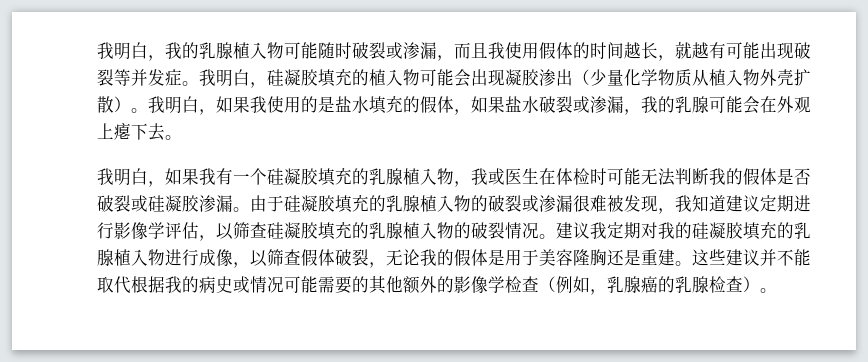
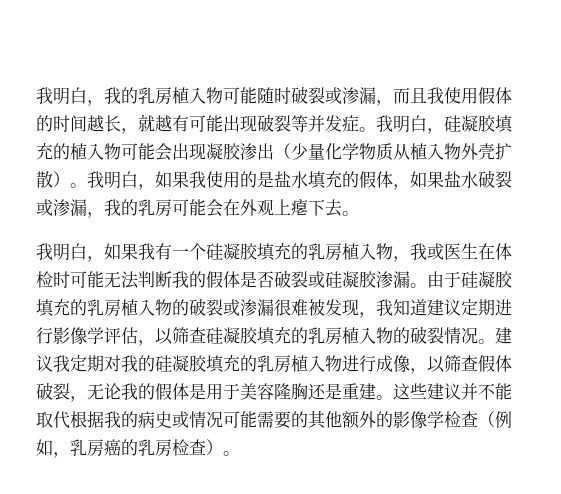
[216,42,233,59] 腺 -> [155,87,172,105] 房
[692,96,709,113] 腺 -> [155,199,172,217] 房
[386,168,403,185] 腺 -> [325,243,342,261] 房
[403,195,420,212] 腺 -> [104,299,121,317] 房
[386,222,403,239] 腺 -> [325,327,342,345] 房
[97,249,114,266] 腺 -> [274,355,291,373] 房
[624,276,709,293] 腺癌的乳腺 -> [87,439,172,457] 房癌的乳房

